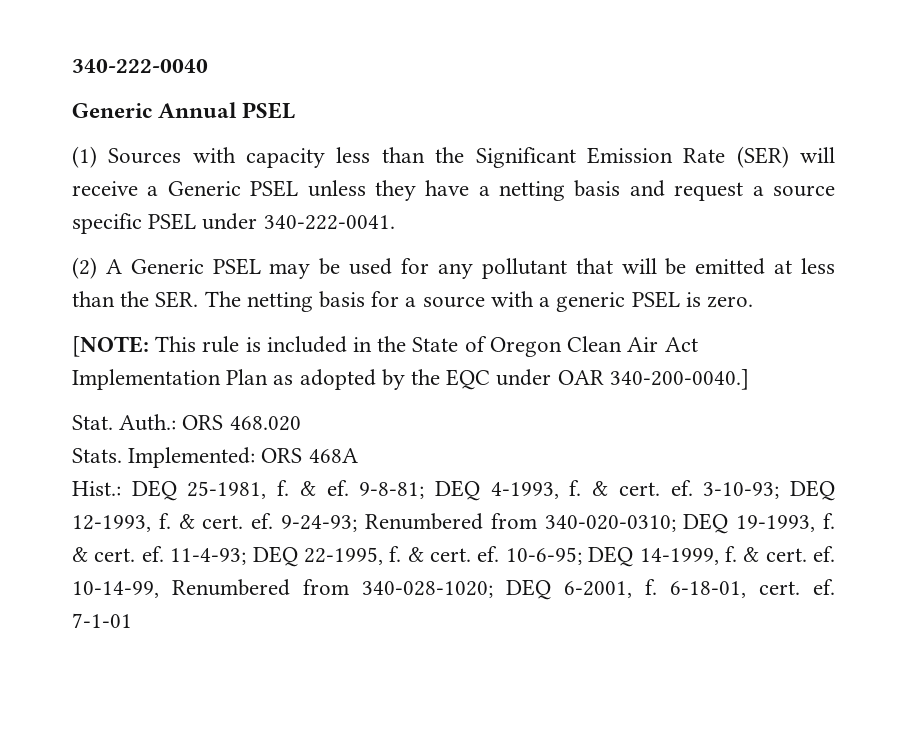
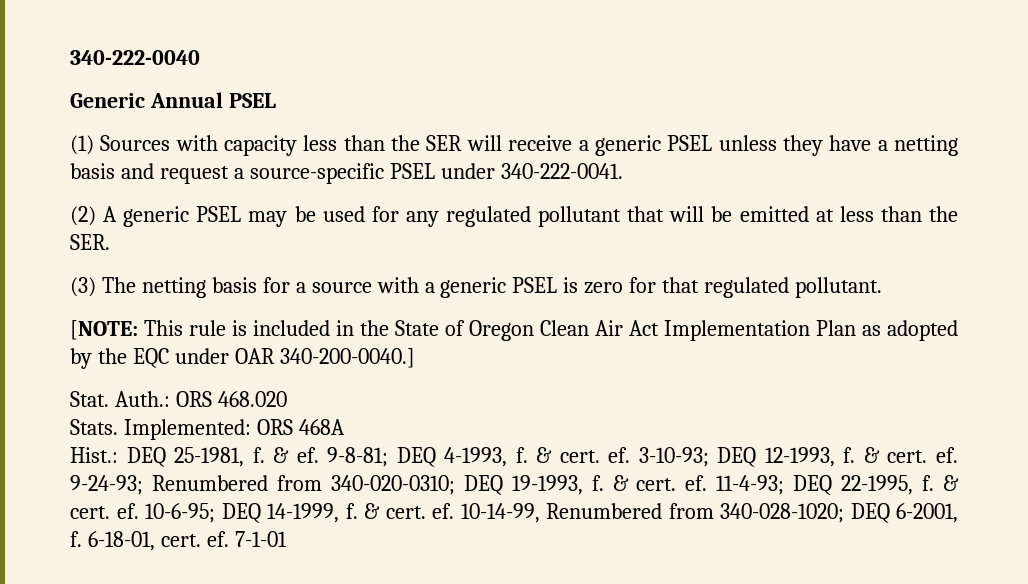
[475,146,789,168] Significant Emission Rate (SER) -> [426,135,463,151] SER
[167,181,241,196] Generic -> [594,135,661,156] generic
[772,185,835,197] [72,213,142,234] source specific -> [249,163,384,184] source-specific
[130,259,204,274] Generic -> [123,206,190,227] generic
(473, 271) none -> [446,206,531,227] regulated
(199, 299) none -> [70,277,96,297] // (3)
[706,296,753,308] zero. -> [584,277,883,298] zero for that regulated pollutant.

